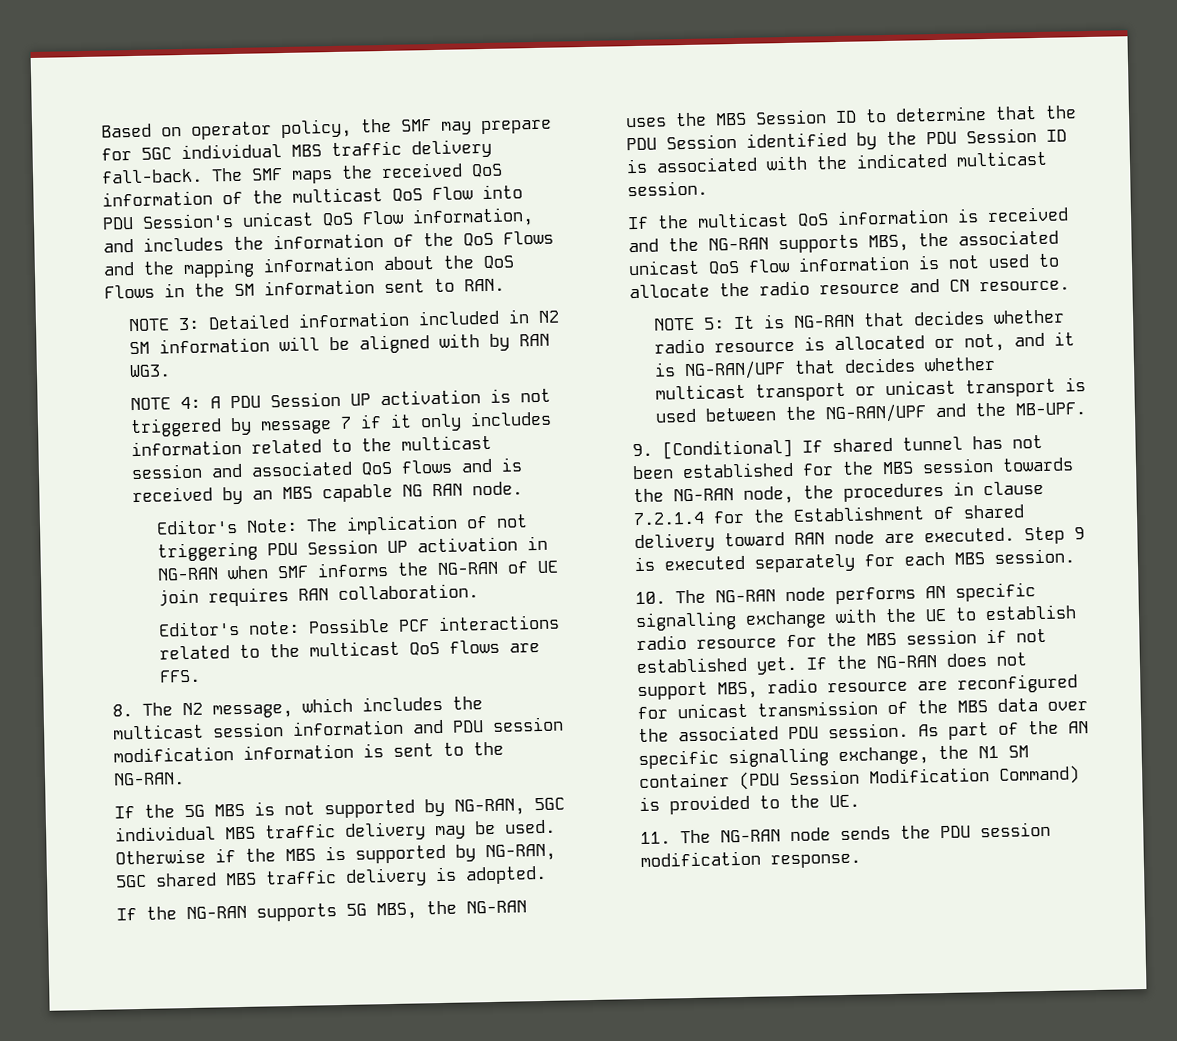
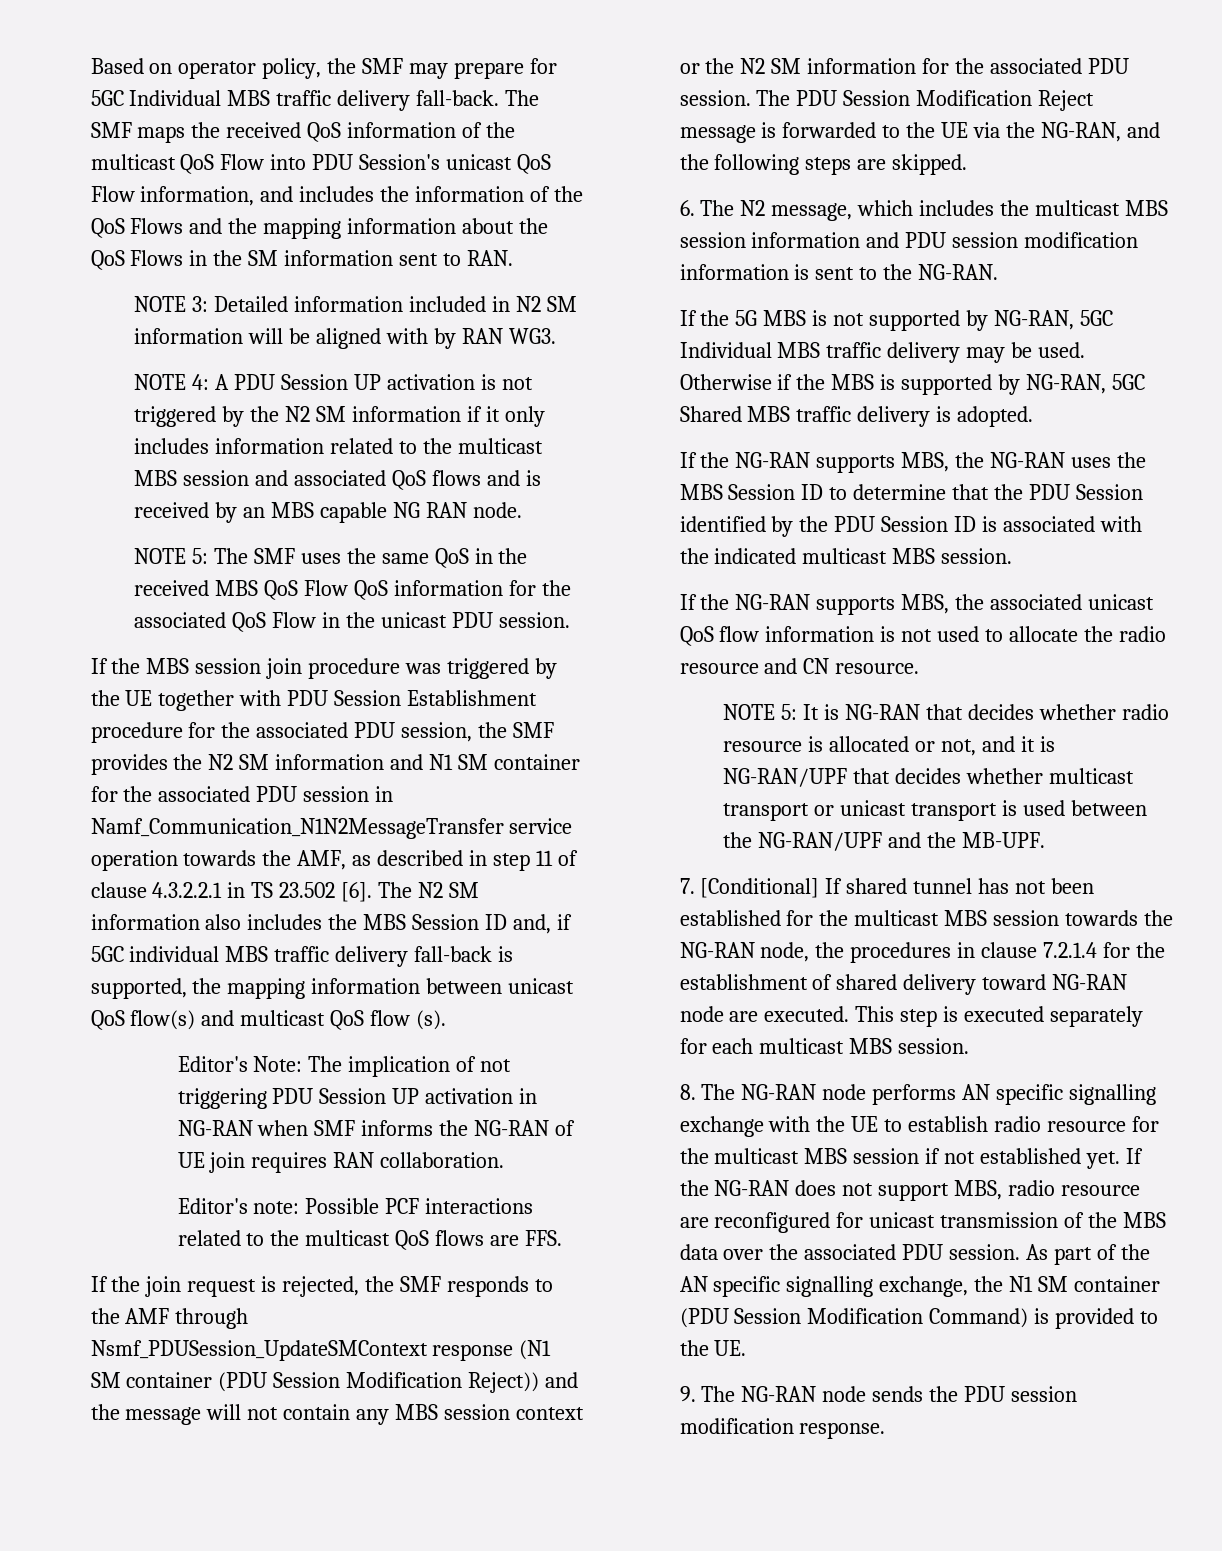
[181,143,283,160] individual -> [129,90,222,106] Individual
[260,416,353,435] message 7 -> [249,406,461,422] the N2 SM information
(493, 442) none -> [133,470,177,486] MBS
(524, 488) none -> [133,548,528,568] [133,580,571,600] [133,612,570,632] [90,658,558,679] [90,690,538,711] [90,722,555,743] [90,754,581,775] [90,786,394,802] [90,818,573,839] [90,850,578,871] [90,882,480,902] [90,914,573,934] [90,946,514,967] [90,978,575,999] [90,1010,447,1030] // NOTE 5: The SMF uses the same QoS in the received MBS QoS Flow QoS information for the associated QoS Flow in the unicast PDU session. // If the MBS session join procedure was triggered by the UE together with PDU Session Establishment procedure for the associated PDU session, the SMF provides the N2 SM information and N1 SM container for the associated PDU session in Namf_Communication_N1N2MessageTransfer service operation towards the AMF, as described in step 11 of clause 4.3.2.2.1 in TS 23.502 [6]. The N2 SM information also includes the MBS Session ID and, if 5GC individual MBS traffic delivery fall-back is supported, the mapping information between unicast QoS flow(s) and multicast QoS flow (s).
[112,704,134,717] 8. -> [90,1276,553,1297] [90,1308,249,1329] [90,1340,552,1361] [90,1372,579,1393] [90,1404,585,1425] [679,58,1130,74] [679,90,1095,111] [679,122,1160,143] [679,154,968,175] [679,200,695,216] If the join request is rejected, the SMF responds to the AMF through Nsmf_PDUSession_UpdateSMContext response (N1 SM container (PDU Session Modification Reject)) and the message will not contain any MBS session context or the N2 SM information for the associated PDU session. The PDU Session Modification Reject message is forwarded to the UE via the NG-RAN, and the following steps are skipped. // 6.
(205, 731) none -> [1125,200,1169,216] MBS
[115,825,217,842] individual -> [679,342,772,358] Individual
[155,872,218,887] shared -> [679,406,742,422] Shared
[346,903,368,916] 5G -> (896, 464) none
[627,180,709,197] [627,206,1070,230] [628,237,700,253] session. // If the multicast QoS information is received and the -> [892,548,1013,564] [679,594,730,610] MBS session. // If the
[632,443,654,457] 9. -> [679,878,695,894] 7.
(875, 468) none -> [854,910,940,926] multicast
[793,505,926,522] Establishment -> [679,974,808,990] establishment
[794,532,826,545] RAN -> [1052,974,1128,990] NG-RAN
[1024,526,1086,545] Step 9 -> [855,1006,938,1027] This step
[954,548,1076,565] [635,591,667,605] MBS session. // 10. -> [759,1038,970,1054] [679,1084,696,1100] multicast MBS session. // 8.
(858, 639) none -> [714,1148,800,1164] multicast
[640,831,672,845] 11. -> [679,1386,696,1402] 9.

